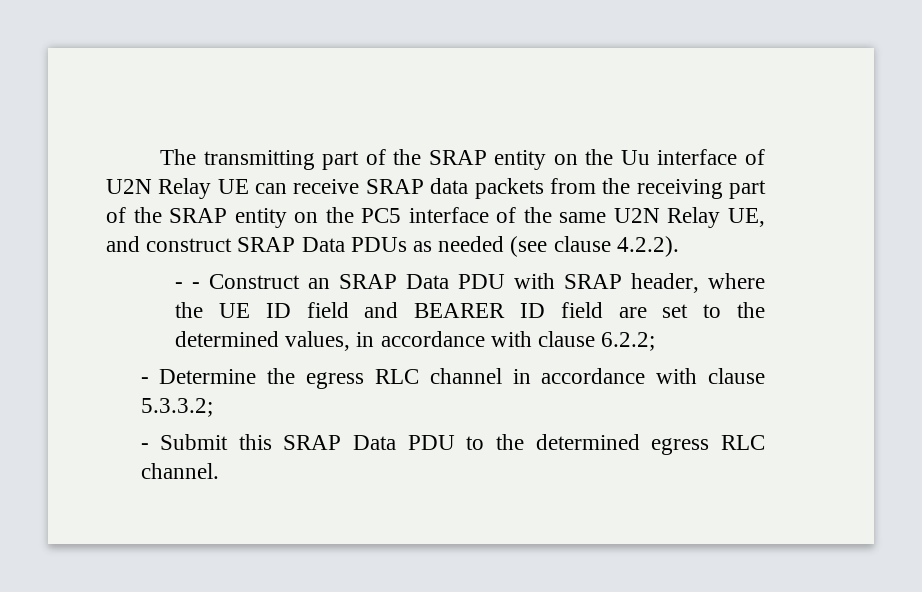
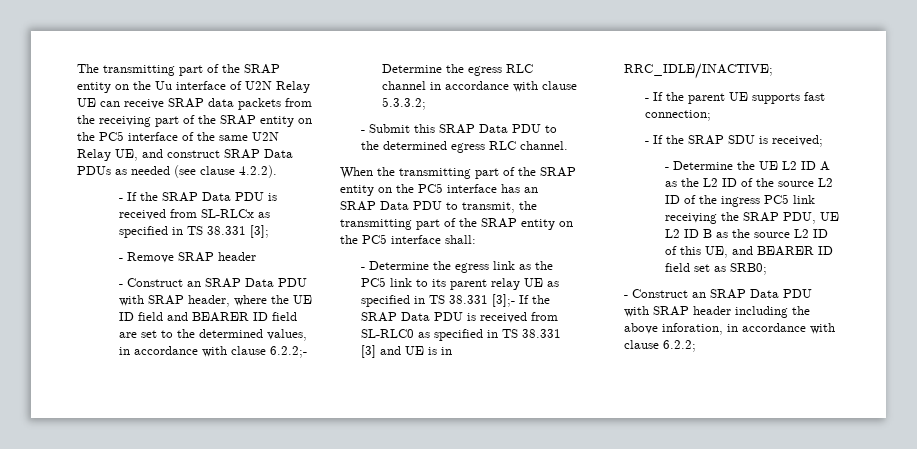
(184, 285) none -> [126,192,277,202] [118,209,270,220] [118,225,269,238] [118,252,256,263] If the SRAP Data PDU is received from SL-RLCx as specified in TS 38.331 [3]; // - Remove SRAP header //
[601,332,656,351] [140,377,149,384] 6.2.2; // - -> [269,346,307,358] 6.2.2;-
(219, 471) none -> [340,167,576,179] [340,183,538,196] [340,201,537,213] [340,218,573,230] [340,234,476,244] [360,261,553,273] [360,277,559,290] [360,294,550,307] [360,312,558,323] [360,329,561,341] [360,345,452,358] [623,63,773,79] [644,92,825,104] [644,110,711,121] [644,135,823,147] [665,161,831,171] [665,178,834,187] [665,194,816,207] [665,212,840,224] [665,229,829,238] [665,246,834,258] [665,263,768,275] [623,289,812,299] [623,306,810,318] [623,323,835,335] [623,340,696,352] // When the transmitting part of the SRAP entity on the PC5 interface has an SRAP Data PDU to transmit, the transmitting part of the SRAP entity on the PC5 interface shall: // - Determine the egress link as the PC5 link to its parent relay UE as specified in TS 38.331 [3];- If the SRAP Data PDU is received from SL-RLC0 as specified in TS 38.331 [3] and UE is in RRC_IDLE/INACTIVE; // - If the parent UE supports fast connection; // - If the SRAP SDU is received; // - Determine the UE L2 ID A as the L2 ID of the source L2 ID of the ingress PC5 link receiving the SRAP PDU, UE L2 ID B as the source L2 ID of this UE, and BEARER ID field set as SRB0; // - Construct an SRAP Data PDU with SRAP header including the above inforation, in accordance with clause 6.2.2;

